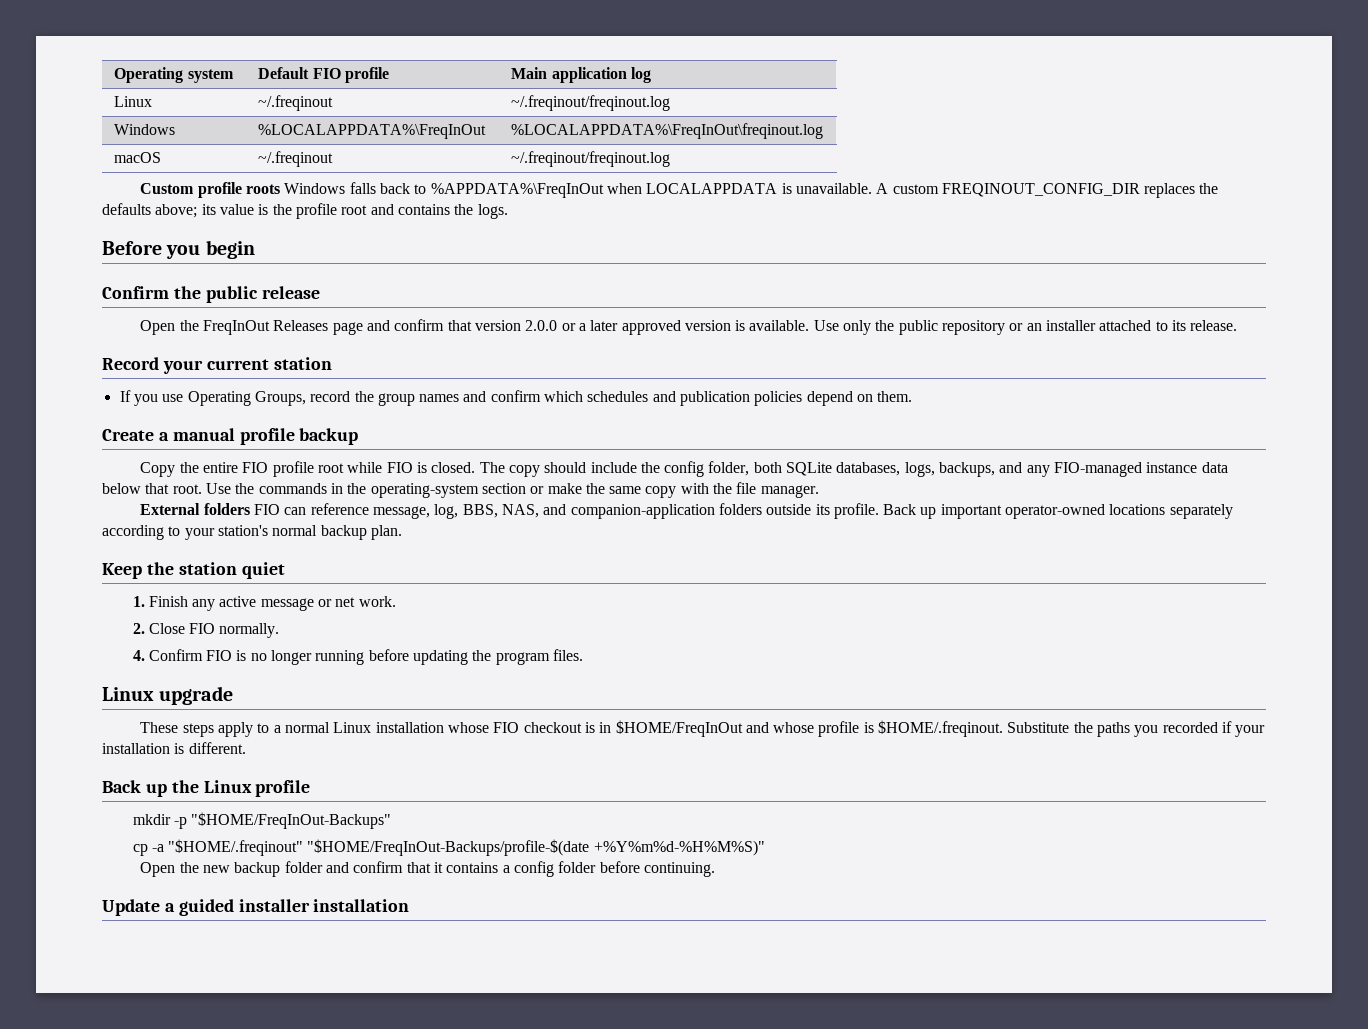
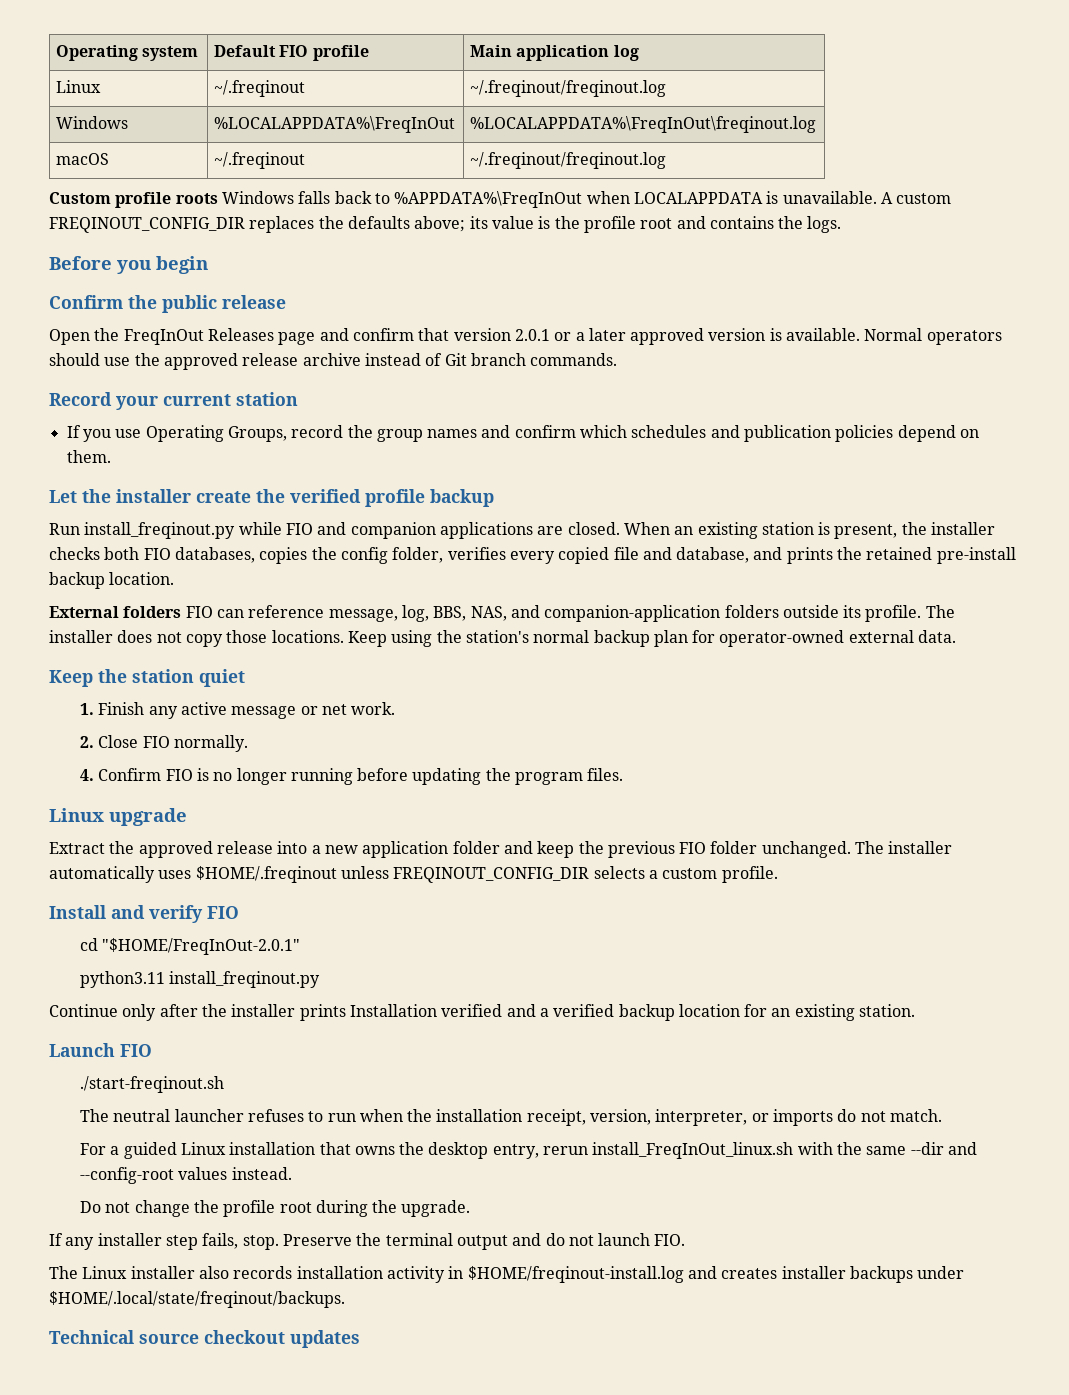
[525,320,558,331] 2.0.0 -> [514,329,550,341] 2.0.1
[813,320,1238,335] Use only the public repository or an installer attached to its release. -> [864,328,1002,345] [49,353,618,370] Normal operators should use the approved release archive instead of Git branch commands.
[102,428,359,445] [140,461,1228,477] [102,482,819,498] Create a manual profile backup // Copy the entire FIO profile root while FIO is closed. The copy should include the config folder, both SQLite databases, logs, backups, and any FIO-managed instance data below that root. Use the commands in the operating-system section or make the same copy with the file manager. -> [49,489,494,507] [49,522,996,539] [49,547,1016,564] [49,572,175,589] Let the installer create the verified profile backup // Run install_freqinout.py while FIO and companion applications are closed. When an existing station is present, the installer checks both FIO databases, copies the config folder, verifies every copied file and database, and prints the retained pre-install backup location.
[883,504,1233,519] [102,525,402,540] Back up important operator-owned locations separately according to your station's normal backup plan. -> [925,605,955,618] [49,630,957,647] The installer does not copy those locations. Keep using the station's normal backup plan for operator-owned external data.
[140,720,1266,737] [102,742,246,754] [102,780,311,797] [132,812,392,829] [132,839,765,856] [140,861,715,877] [102,899,410,916] These steps apply to a normal Linux installation whose FIO checkout is in $HOME/FreqInOut and whose profile is $HOME/.freqinout. Substitute the paths you recorded if your installation is different. // Back up the Linux profile // mkdir -p "$HOME/FreqInOut-Backups" // cp -a "$HOME/.freqinout" "$HOME/FreqInOut-Backups/profile-$(date +%Y%m%d-%H%M%S)" // Open the new backup folder and confirm that it contains a config folder before continuing. // Update a guided installer installation -> [49,841,953,858] [49,866,778,883] [49,905,239,923] [79,938,301,955] [79,971,321,988] [49,1004,916,1021] [49,1043,152,1057] [79,1076,224,1093] [79,1109,943,1126] [79,1142,978,1159] [79,1167,292,1184] [79,1200,471,1217] [49,1233,686,1250] [49,1266,965,1283] [49,1291,345,1308] [49,1330,360,1348] Extract the approved release into a new application folder and keep the previous FIO folder unchanged. The installer automatically uses $HOME/.freqinout unless FREQINOUT_CONFIG_DIR selects a custom profile. // Install and verify FIO // cd "$HOME/FreqInOut-2.0.1" // python3.11 install_freqinout.py // Continue only after the installer prints Installation verified and a verified backup location for an existing station. // Launch FIO // ./start-freqinout.sh // The neutral launcher refuses to run when the installation receipt, version, interpreter, or imports do not match. // For a guided Linux installation that owns the desktop entry, rerun install_FreqInOut_linux.sh with the same --dir and --config-root values instead. // Do not change the profile root during the upgrade. // If any installer step fails, stop. Preserve the terminal output and do not launch FIO. // The Linux installer also records installation activity in $HOME/freqinout-install.log and creates installer backups under $HOME/.local/state/freqinout/backups. // Technical source checkout updates

